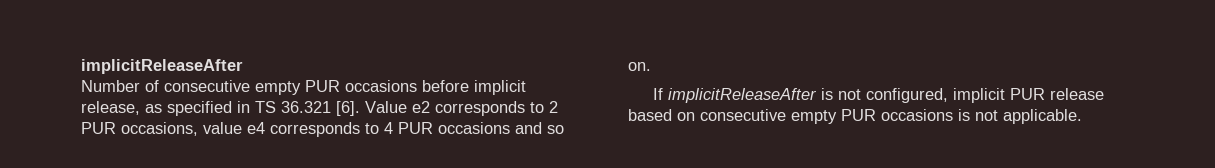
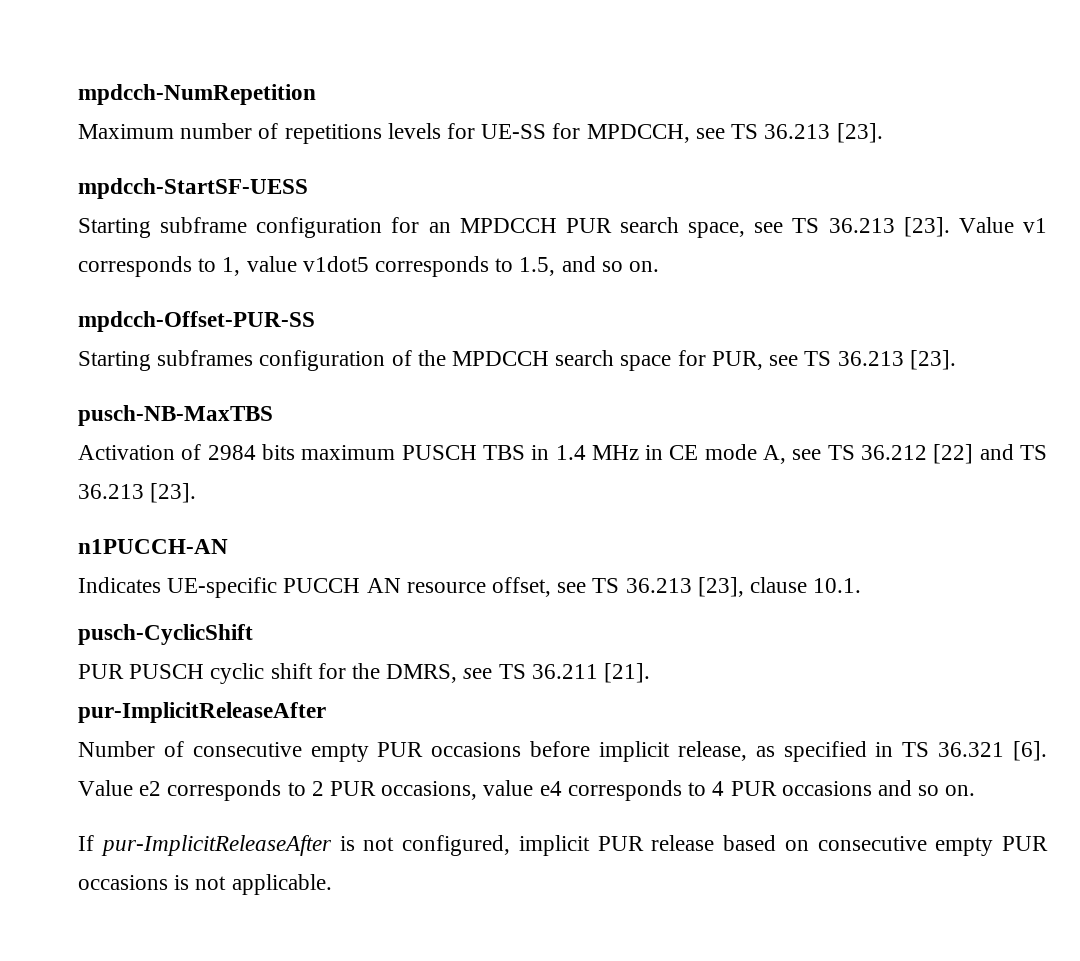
[81,59,243,74] implicitReleaseAfter -> [78,84,316,105] [78,123,883,144] [78,178,308,199] [78,217,1047,238] [78,256,660,277] [78,311,315,332] [78,350,956,371] [78,405,273,426] [78,444,1047,464] [78,483,197,503] [78,539,228,554] [78,577,862,598] [78,624,253,645] [78,663,651,684] [78,702,326,723] mpdcch-NumRepetition // Maximum number of repetitions levels for UE-SS for MPDCCH, see TS 36.213 [23]. // mpdcch-StartSF-UESS // Starting subframe configuration for an MPDCCH PUR search space, see TS 36.213 [23]. Value v1 corresponds to 1, value v1dot5 corresponds to 1.5, and so on. // mpdcch-Offset-PUR-SS // Starting subframes configuration of the MPDCCH search space for PUR, see TS 36.213 [23]. // pusch-NB-MaxTBS // Activation of 2984 bits maximum PUSCH TBS in 1.4 MHz in CE mode A, see TS 36.212 [22] and TS 36.213 [23]. // n1PUCCH-AN // Indicates UE-specific PUCCH AN resource offset, see TS 36.213 [23], clause 10.1. // pusch-CyclicShift // PUR PUSCH cyclic shift for the DMRS, see TS 36.211 [21]. // pur-ImplicitReleaseAfter
[668,88,818,103] implicitReleaseAfter -> [100,835,332,856] pur-ImplicitReleaseAfter

